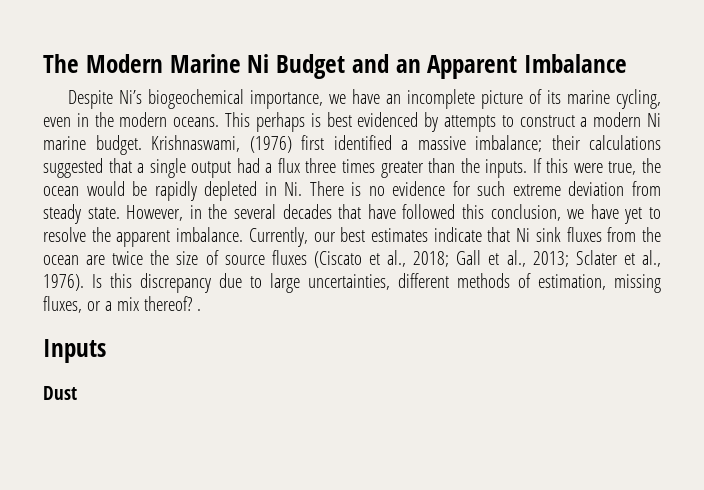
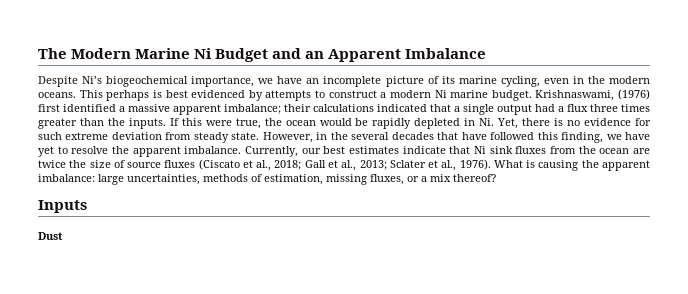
(466, 143) none -> [173,104,221,115] apparent
[43,158,103,178] suggested -> [377,104,427,112] indicated
[309,181,344,196] There -> [497,118,551,129] Yet, there
[490,204,561,221] conclusion, -> [561,132,604,143] finding,
[92,273,262,293] Is this discrepancy due to -> [493,160,650,171] [38,174,95,182] What is causing the apparent imbalance:
[398,273,449,288] different -> (200, 179) none
[196,309,201,311] . -> (496, 178) none

